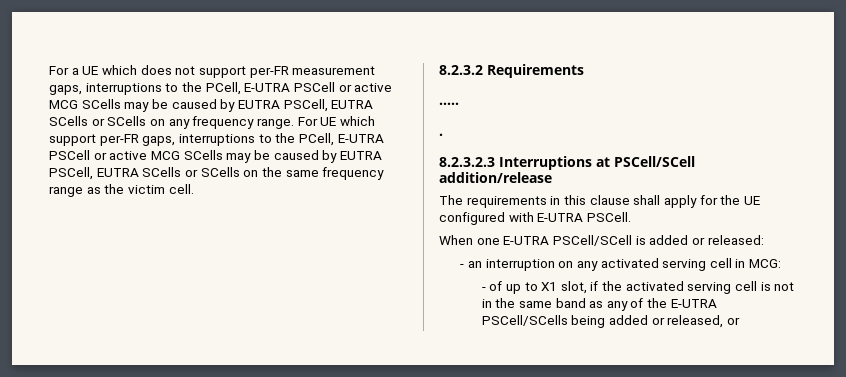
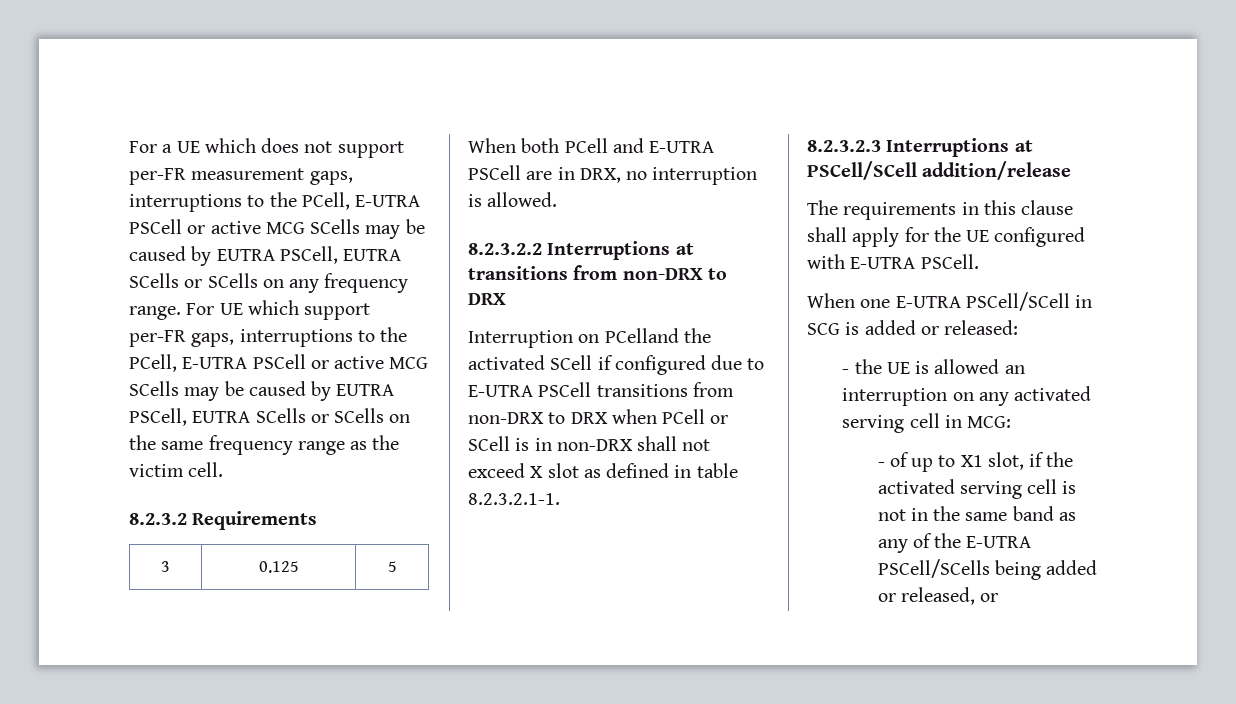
[439,102,459,105] [439,133,443,136] // ….. // . -> [161,561,170,572] [258,561,299,573] [387,561,397,572] [468,138,715,153] [468,165,758,185] [468,192,558,207] [468,241,694,260] [468,265,727,280] [468,293,506,305] [468,328,711,348] [468,355,765,375] [468,382,734,397] [468,409,729,424] [468,436,711,451] [468,463,738,478] [468,493,560,505] // 3 | 0.125 | 5 // When both PCell and E-UTRA PSCell are in DRX, no interruption is allowed. // 8.2.3.2.2 Interruptions at transitions from non-DRX to DRX // Interruption on PCelland the activated SCell if configured due to E-UTRA PSCell transitions from non-DRX to DRX when PCell or SCell is in non-DRX shall not exceed X slot as defined in table 8.2.3.2.1-1.
(632, 240) none -> [1075,295,1093,308] [807,323,840,335] in SCG
(465, 266) none -> [854,359,1000,374] the UE is allowed

